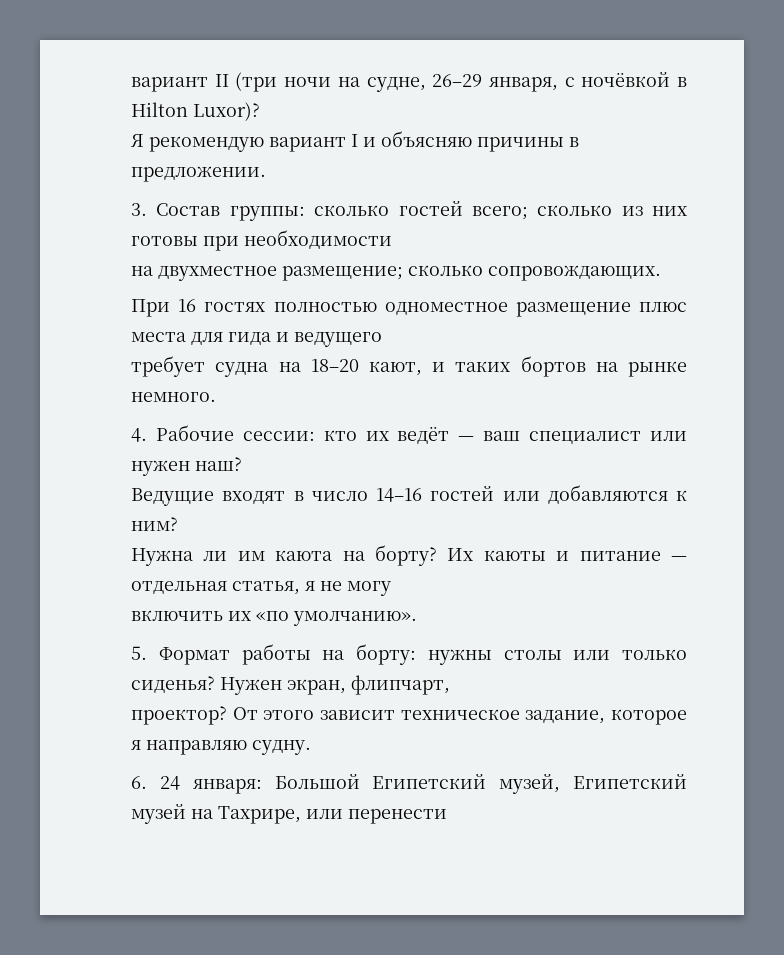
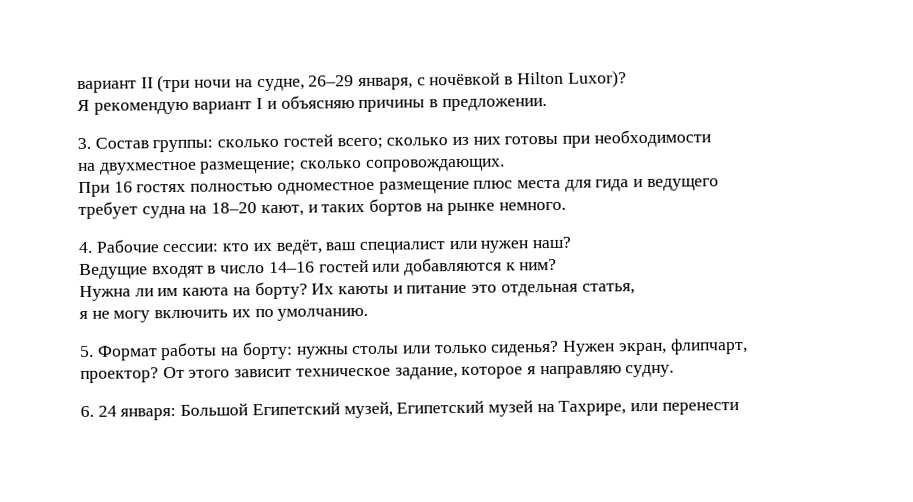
[397,427,475,444] ведёт — -> [275,239,323,255] ведёт,
[671,556,688,561] — -> [471,284,498,293] это
(301, 588) none -> (635, 289) //
(392, 588) // -> (151, 316) none
[256,611,418,626] «по умолчанию». -> [254,307,369,321] по умолчанию.

